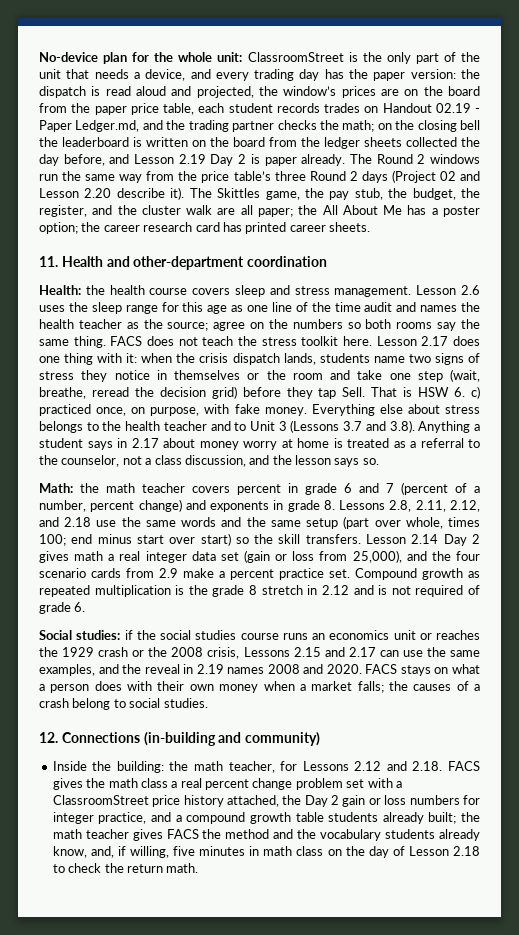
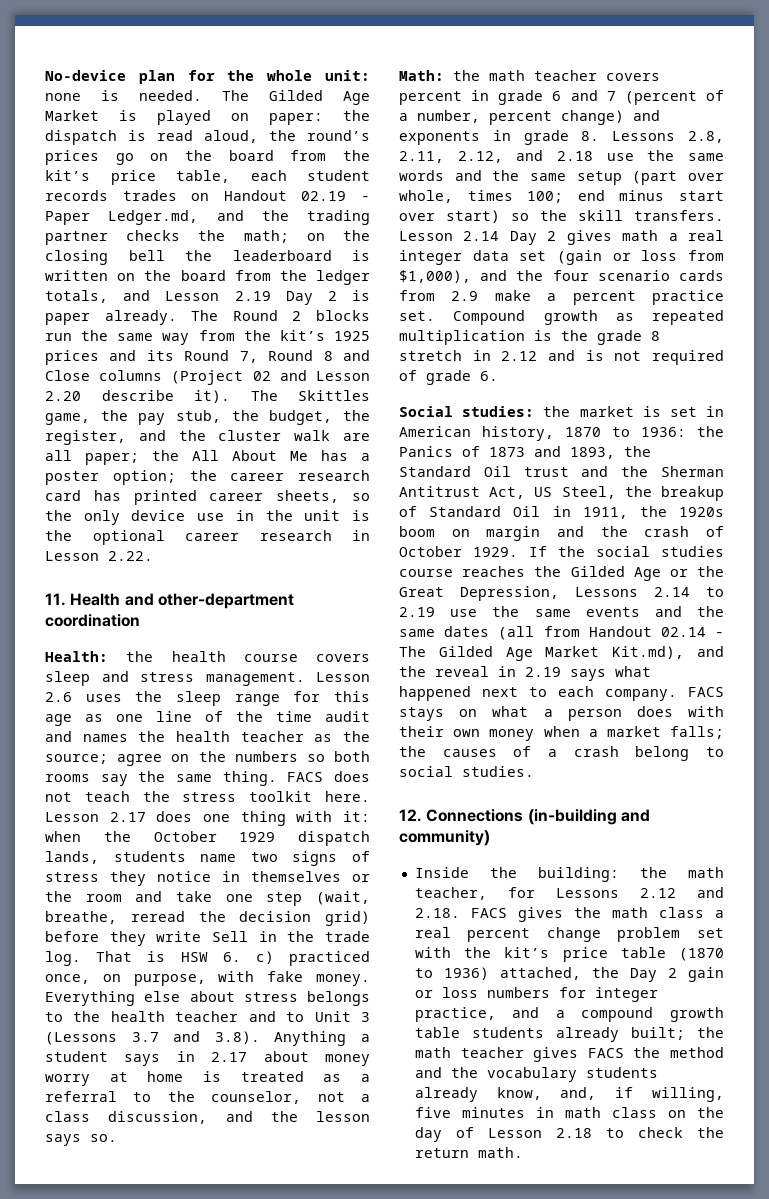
[247,52,480,64] [39,69,481,81] [39,86,480,98] [39,103,127,115] ClassroomStreet is the only part of the unit that needs a device, and every trading day has the paper version: the dispatch is read aloud and projected, the window’s prices are on the board from the paper -> [45,90,370,105] [45,110,370,125] [45,130,370,145] [45,150,370,165] [45,170,90,181] none is needed. The Gilded Age Market is played on paper: the dispatch is read aloud, the round’s prices go on the board from the kit’s
[364,137,480,147] [39,154,105,166] sheets collected the day before, -> [45,290,108,303] totals,
[429,154,480,164] windows -> [316,310,370,321] blocks
[201,171,388,183] price table’s three Round 2 days -> [279,330,370,341] [45,350,370,365] [45,370,163,381] kit’s 1925 prices and its Round 7, Round 8 and Close columns
[329,222,370,232] sheets. -> [276,490,371,503] [45,510,371,525] [45,530,370,545] [45,551,153,561] sheets, so the only device use in the unit is the optional career research in Lesson 2.22.
[199,353,229,363] crisis -> [153,831,276,842] October 1929
[318,387,366,399] tap Sell. -> [156,931,370,942] [45,951,81,966] write Sell in the trade log.
[352,550,402,563] 25,000), -> [399,270,471,283] $1,000),
[124,630,480,640] [39,647,480,659] [39,664,95,676] if the social studies course runs an economics unit or reaches the 1929 crash or the 2008 crisis, Lessons 2.15 and 2.17 can use the same examples, -> [543,406,724,417] [399,426,724,441] [399,446,651,459] [399,466,724,477] [399,486,724,501] [399,506,724,519] [399,526,724,541] [399,546,724,557] [399,566,724,581] [399,586,724,601] [399,606,724,617] [399,626,724,640] [399,646,685,661] the market is set in American history, 1870 to 1936: the Panics of 1873 and 1893, the Standard Oil trust and the Sherman Antitrust Act, US Steel, the breakup of Standard Oil in 1911, the 1920s boom on margin and the crash of October 1929. If the social studies course reaches the Gilded Age or the Great Depression, Lessons 2.14 to 2.19 use the same events and the same dates (all from Handout 02.14 - The Gilded Age Market Kit.md),
[227,664,362,674] names 2008 and 2020. -> [570,666,651,681] [399,686,677,701] says what happened next to each company.
[395,781,402,788] [52,795,224,807] a ClassroomStreet price history -> [464,947,724,962] [414,967,489,980] the kit’s price table (1870 to 1936)

